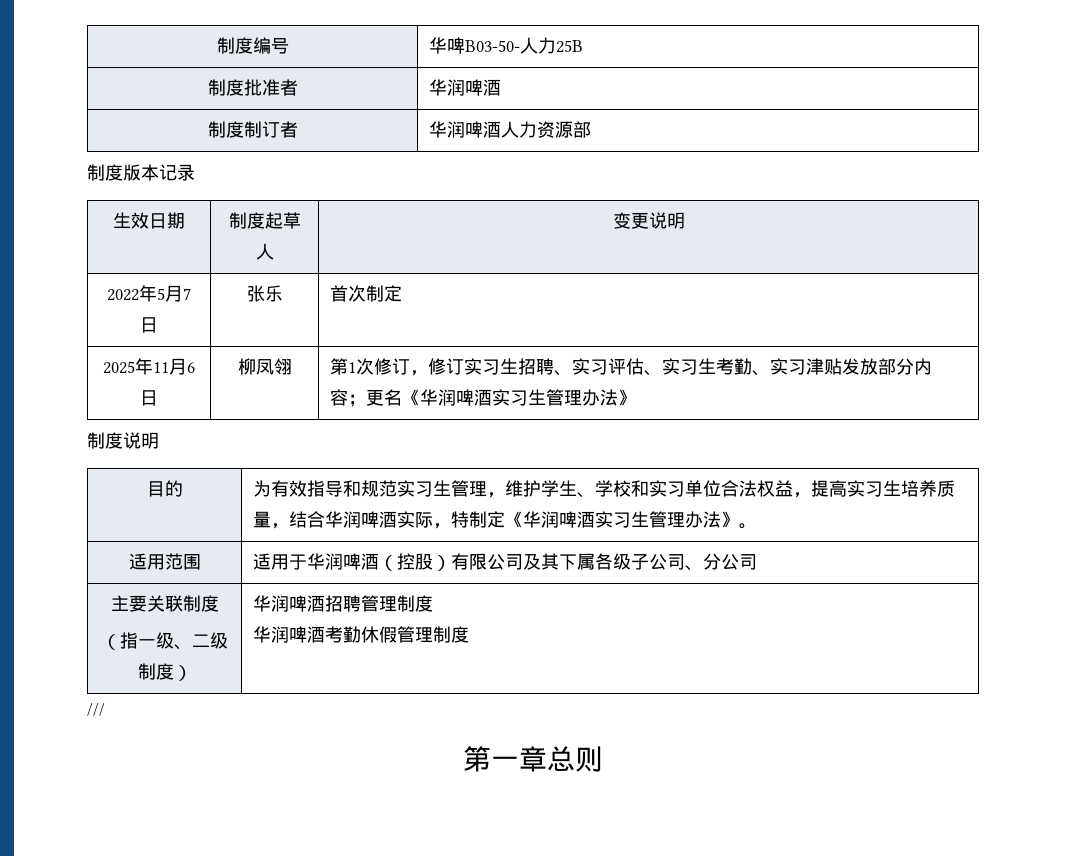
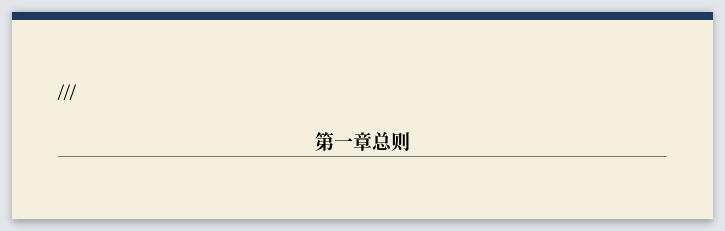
[216,37,289,54] [429,37,584,54] [207,79,298,96] [429,79,502,96] [207,121,298,138] [429,121,592,138] [87,164,195,181] [113,212,185,229] [228,212,301,229] [255,243,274,260] [612,212,685,229] [107,285,191,302] [140,317,158,333] [246,285,283,302] [330,285,403,302] [103,358,195,375] [140,390,158,406] [237,358,292,375] [330,358,933,376] [330,389,637,407] [87,432,159,449] [146,480,183,497] [253,480,956,498] [253,511,758,529] [128,553,201,570] [253,553,758,571] [110,595,219,612] [101,632,228,650] [137,663,192,681] [253,595,434,612] [253,626,470,643] 制度编号 | 华啤B03-50-人力25B // 制度批准者 | 华润啤酒 // 制度制订者 | 华润啤酒人力资源部 // 制度版本记录 // 生效日期 | 制度起草人 | 变更说明 // 2022年5月7日 | 张乐 | 首次制定 // 2025年11月6日 | 柳凤翎 | 第1次修订，修订实习生招聘、实习评估、实习生考勤、实习津贴发放部分内容；更名《华润啤酒实习生管理办法》 // 制度说明 // 目的 | 为有效指导和规范实习生管理，维护学生、学校和实习单位合法权益，提高实习生培养质量，结合华润啤酒实际，特制定《华润啤酒实习生管理办法》。 // 适用范围 | 适用于华润啤酒（控股）有限公司及其下属各级子公司、分公司 // 主要关联制度 // （指一级、二级制度） | 华润啤酒招聘管理制度 // 华润啤酒考勤休假管理制度 // -> (57, 92) none

